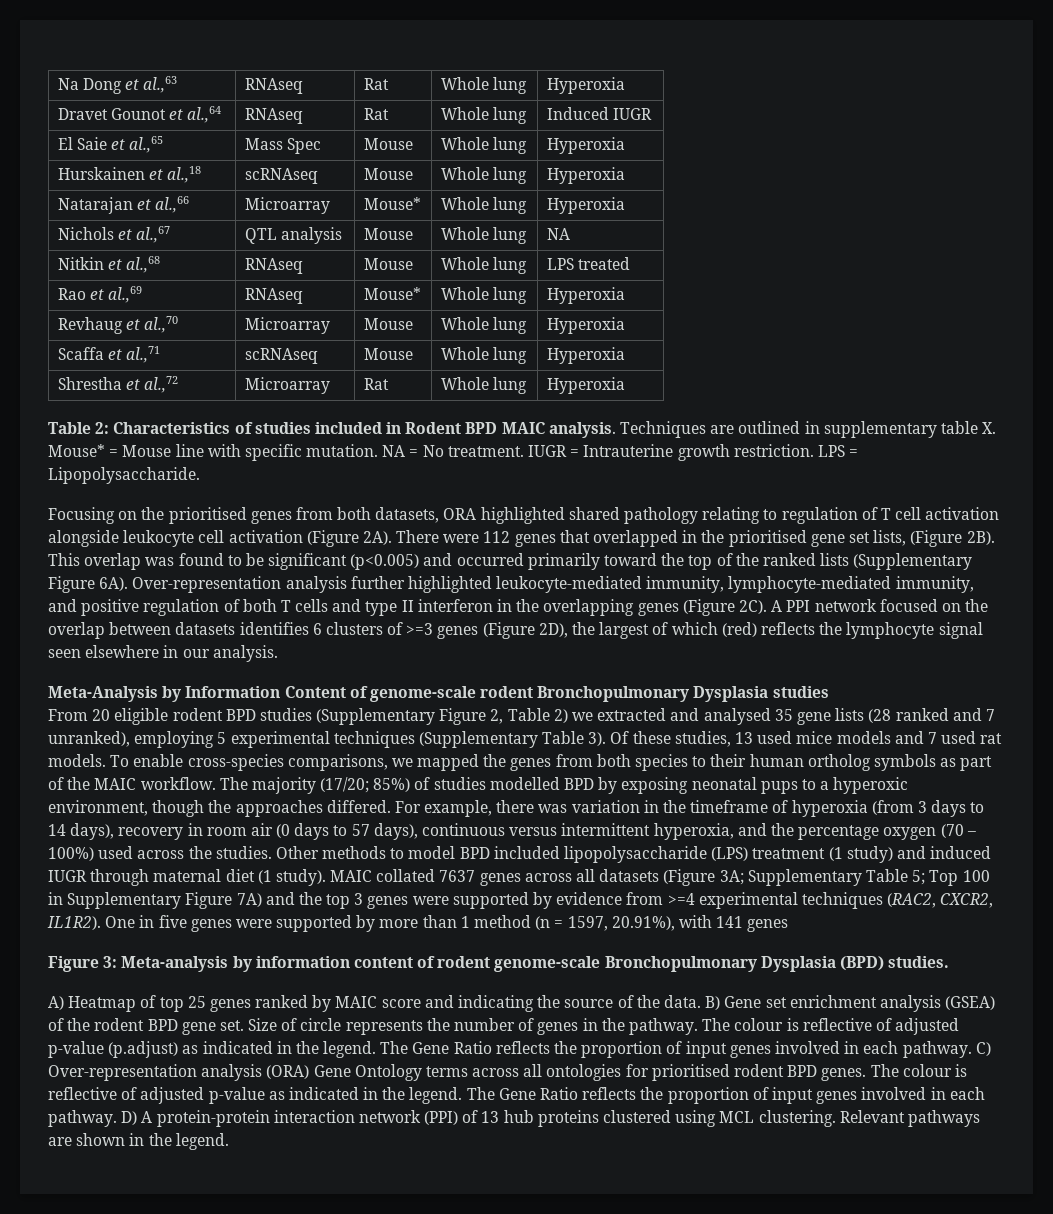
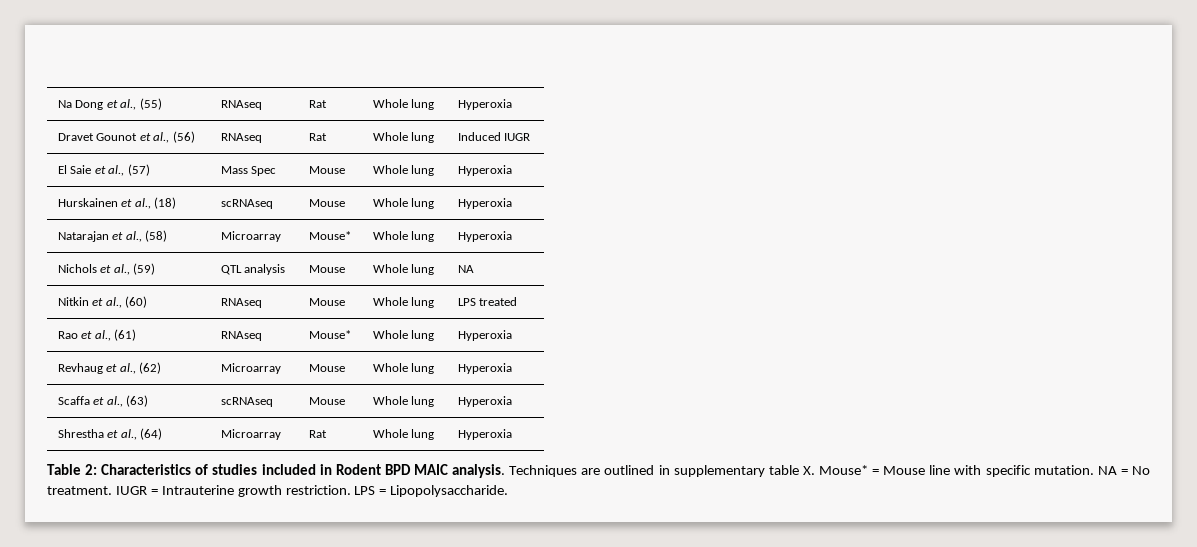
[143,76,178,93] al.,63 -> [120,98,162,110] al., (55)
[187,106,222,123] al.,64 -> [153,131,195,143] al., (56)
[129,136,164,153] al.,65 -> [108,164,150,176] al., (57)
[166,166,201,183] al.,18 -> [134,197,177,209] al., (18)
[154,196,189,213] al.,66 -> [125,230,168,242] al., (58)
[135,226,170,243] al.,67 -> [113,263,156,275] al., (59)
[125,256,160,273] al.,68 -> [105,296,148,308] al., (60)
[107,286,142,303] al.,69 -> [94,329,137,341] al., (61)
[143,316,178,333] al.,70 -> [119,362,162,374] al., (62)
[125,346,160,363] al.,71 -> [106,395,149,407] al., (63)
[143,376,178,393] al.,72 -> [120,428,163,440] al., (64)
[48,507,1000,524] [48,530,995,547] [48,553,973,570] [48,576,974,593] [48,599,989,616] [48,622,983,639] [48,645,278,662] [48,686,829,702] [48,708,995,725] [48,731,1003,748] [48,754,993,771] [48,777,909,794] [48,800,985,817] [48,823,976,840] [48,846,992,863] [48,869,990,886] [48,892,994,909] [47,915,789,932] [48,956,950,972] [48,995,996,1012] [48,1018,960,1035] [48,1041,991,1058] [48,1064,967,1081] [48,1087,985,1104] [48,1110,980,1127] [48,1133,229,1150] // Focusing on the prioritised genes from both datasets, ORA highlighted shared pathology relating to regulation of T cell activation alongside leukocyte cell activation (Figure 2A). There were 112 genes that overlapped in the prioritised gene set lists, (Figure 2B). This overlap was found to be significant (p<0.005) and occurred primarily toward the top of the ranked lists (Supplementary Figure 6A). Over-representation analysis further highlighted leukocyte-mediated immunity, lymphocyte-mediated immunity, and positive regulation of both T cells and type II interferon in the overlapping genes (Figure 2C). A PPI network focused on the overlap between datasets identifies 6 clusters of >=3 genes (Figure 2D), the largest of which (red) reflects the lymphocyte signal seen elsewhere in our analysis. // Meta-Analysis by Information Content of genome-scale rodent Bronchopulmonary Dysplasia studies // From 20 eligible rodent BPD studies (Supplementary Figure 2, Table 2) we extracted and analysed 35 gene lists (28 ranked and 7 unranked), employing 5 experimental techniques (Supplementary Table 3). Of these studies, 13 used mice models and 7 used rat models. To enable cross-species comparisons, we mapped the genes from both species to their human ortholog symbols as part of the MAIC workflow. The majority (17/20; 85%) of studies modelled BPD by exposing neonatal pups to a hyperoxic environment, though the approaches differed. For example, there was variation in the timeframe of hyperoxia (from 3 days to 14 days), recovery in room air (0 days to 57 days), continuous versus intermittent hyperoxia, and the percentage oxygen (70 – 100%) used across the studies. Other methods to model BPD included lipopolysaccharide (LPS) treatment (1 study) and induced IUGR through maternal diet (1 study). MAIC collated 7637 genes across all datasets (Figure 3A; Supplementary Table 5; Top 100 in Supplementary Figure 7A) and the top 3 genes were supported by evidence from >=4 experimental techniques (RAC2, CXCR2, IL1R2). One in five genes were supported by more than 1 method (n = 1597, 20.91%), with 141 genes // Figure 3: Meta-analysis by information content of rodent genome-scale Bronchopulmonary Dysplasia (BPD) studies. // A) Heatmap of top 25 genes ranked by MAIC score and indicating the source of the data. B) Gene set enrichment analysis (GSEA) of the rodent BPD gene set. Size of circle represents the number of genes in the pathway. The colour is reflective of adjusted p-value (p.adjust) as indicated in the legend. The Gene Ratio reflects the proportion of input genes involved in each pathway. C) Over-representation analysis (ORA) Gene Ontology terms across all ontologies for prioritised rodent BPD genes. The colour is reflective of adjusted p-value as indicated in the legend. The Gene Ratio reflects the proportion of input genes involved in each pathway. D) A protein-protein interaction network (PPI) of 13 hub proteins clustered using MCL clustering. Relevant pathways are shown in the legend. -> (509, 491) none

